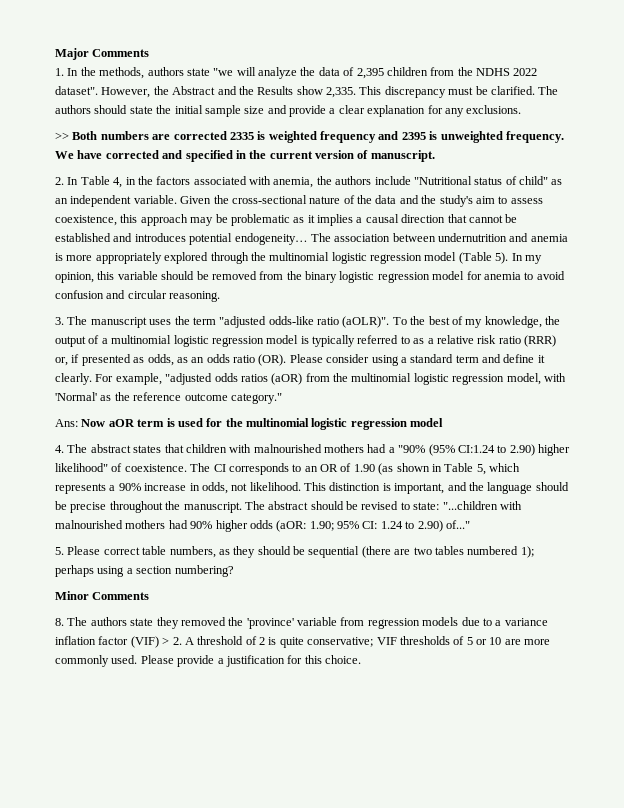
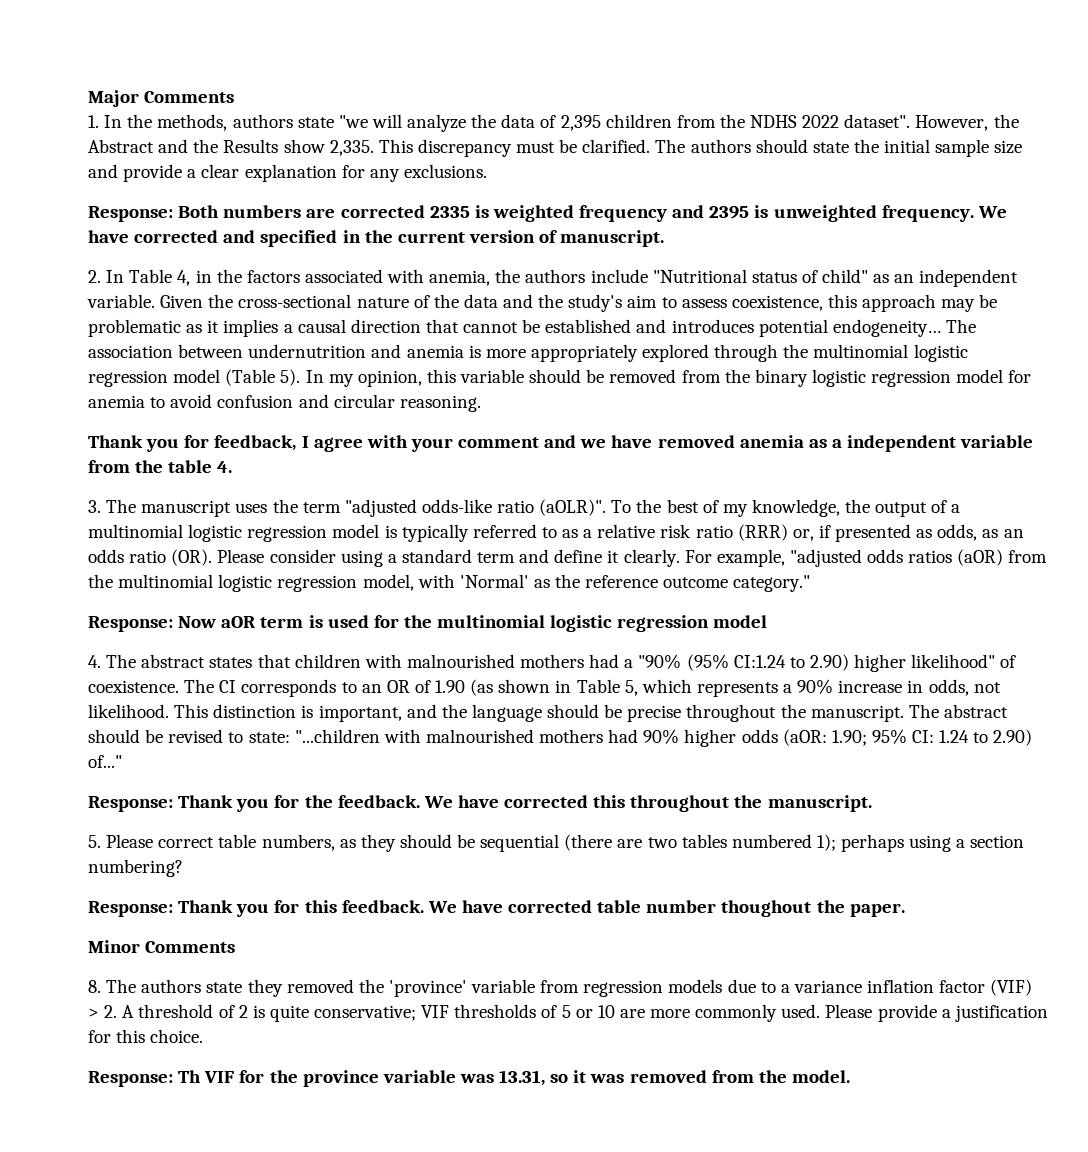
[55,132,69,140] >> -> [88,206,173,222] Response:
(221, 296) none -> [88,435,1034,452] [88,460,233,473] // Thank you for feedback, I agree with your comment and we have removed anemia as a independent variable from the table 4.
[55,419,78,427] Ans: -> [88,616,173,632] Response:
(470, 524) none -> [88,795,872,812] // Response: Thank you for the feedback. We have corrected this throughout the manuscript.
(234, 571) none -> [88,900,905,917] // Response: Thank you for this feedback. We have corrected table number thoughout the paper.
(361, 659) none -> [88,1070,850,1087] // Response: Th VIF for the province variable was 13.31, so it was removed from the model.

